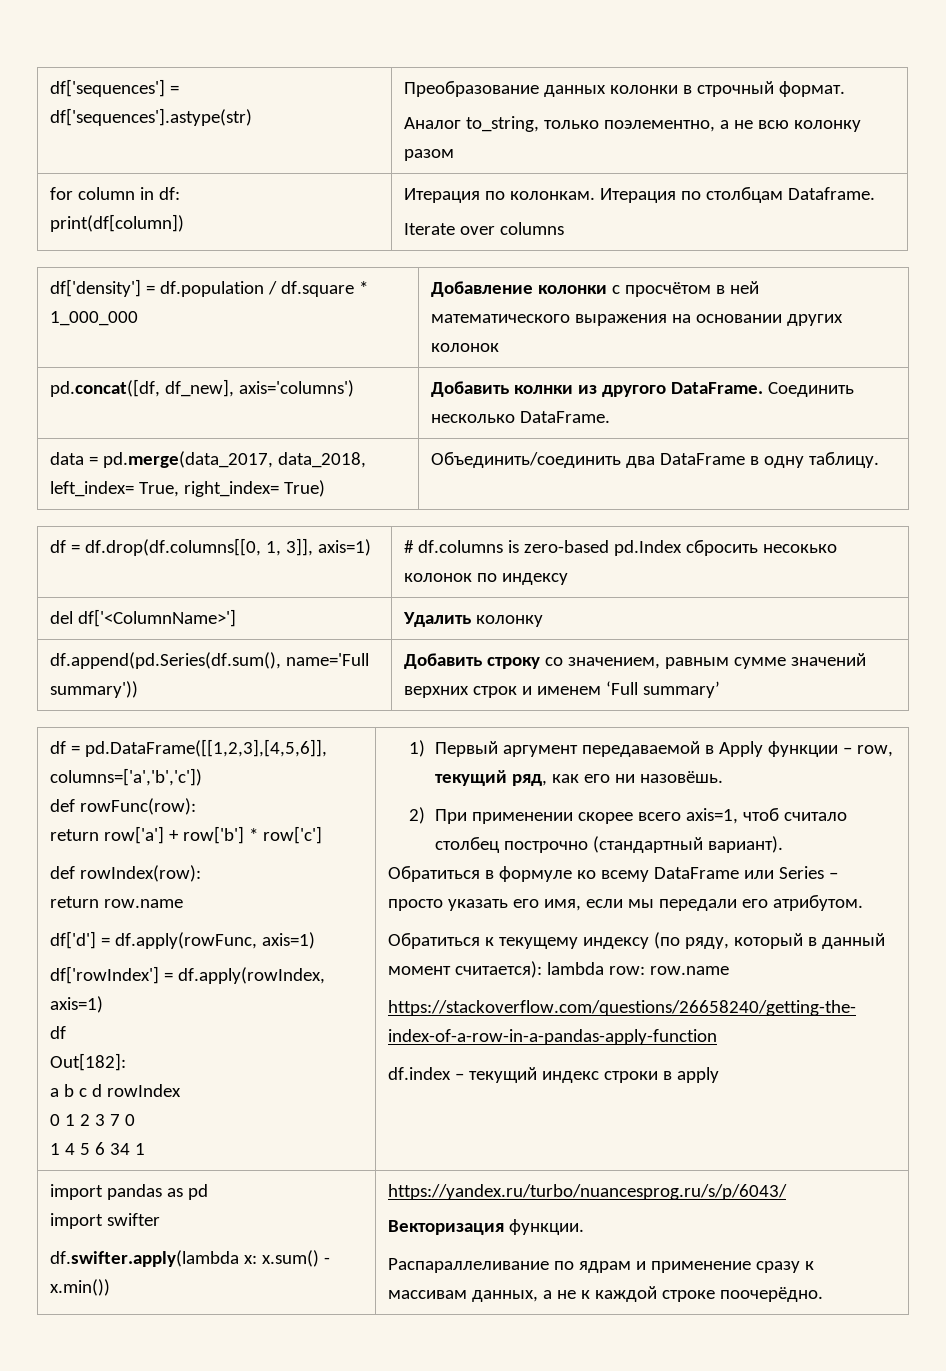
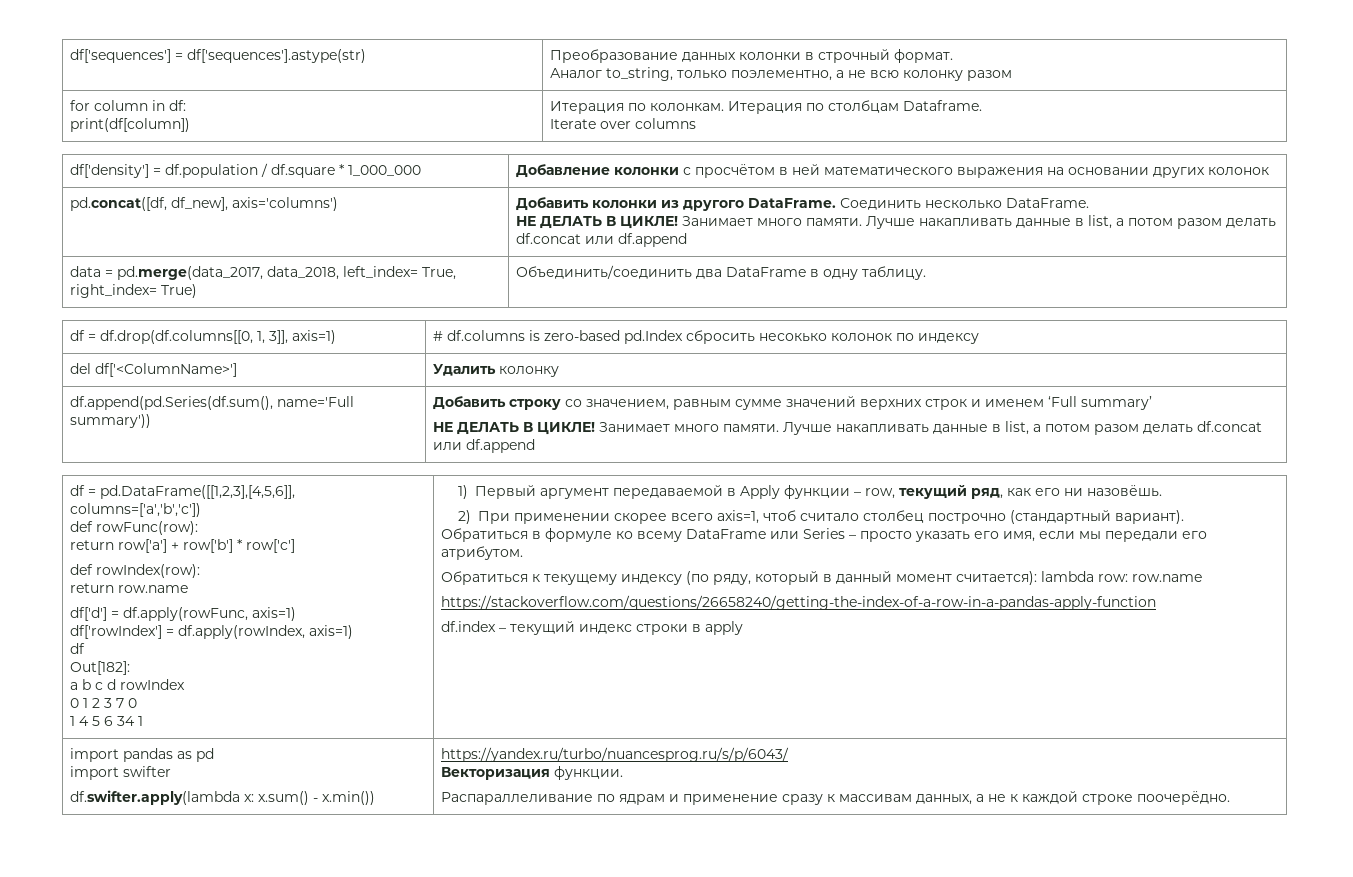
[514,385,574,394] колнки -> [591,200,657,208] колонки
(611, 417) none -> [515,215,1276,229] [515,233,687,247] // НЕ ДЕЛАТЬ В ЦИКЛЕ! Занимает много памяти. Лучше накапливать данные в list, а потом разом делать df.concat или df.append
(721, 689) none -> [432,421,1262,435] [432,439,535,453] // НЕ ДЕЛАТЬ В ЦИКЛЕ! Занимает много памяти. Лучше накапливать данные в list, а потом разом делать df.concat или df.append

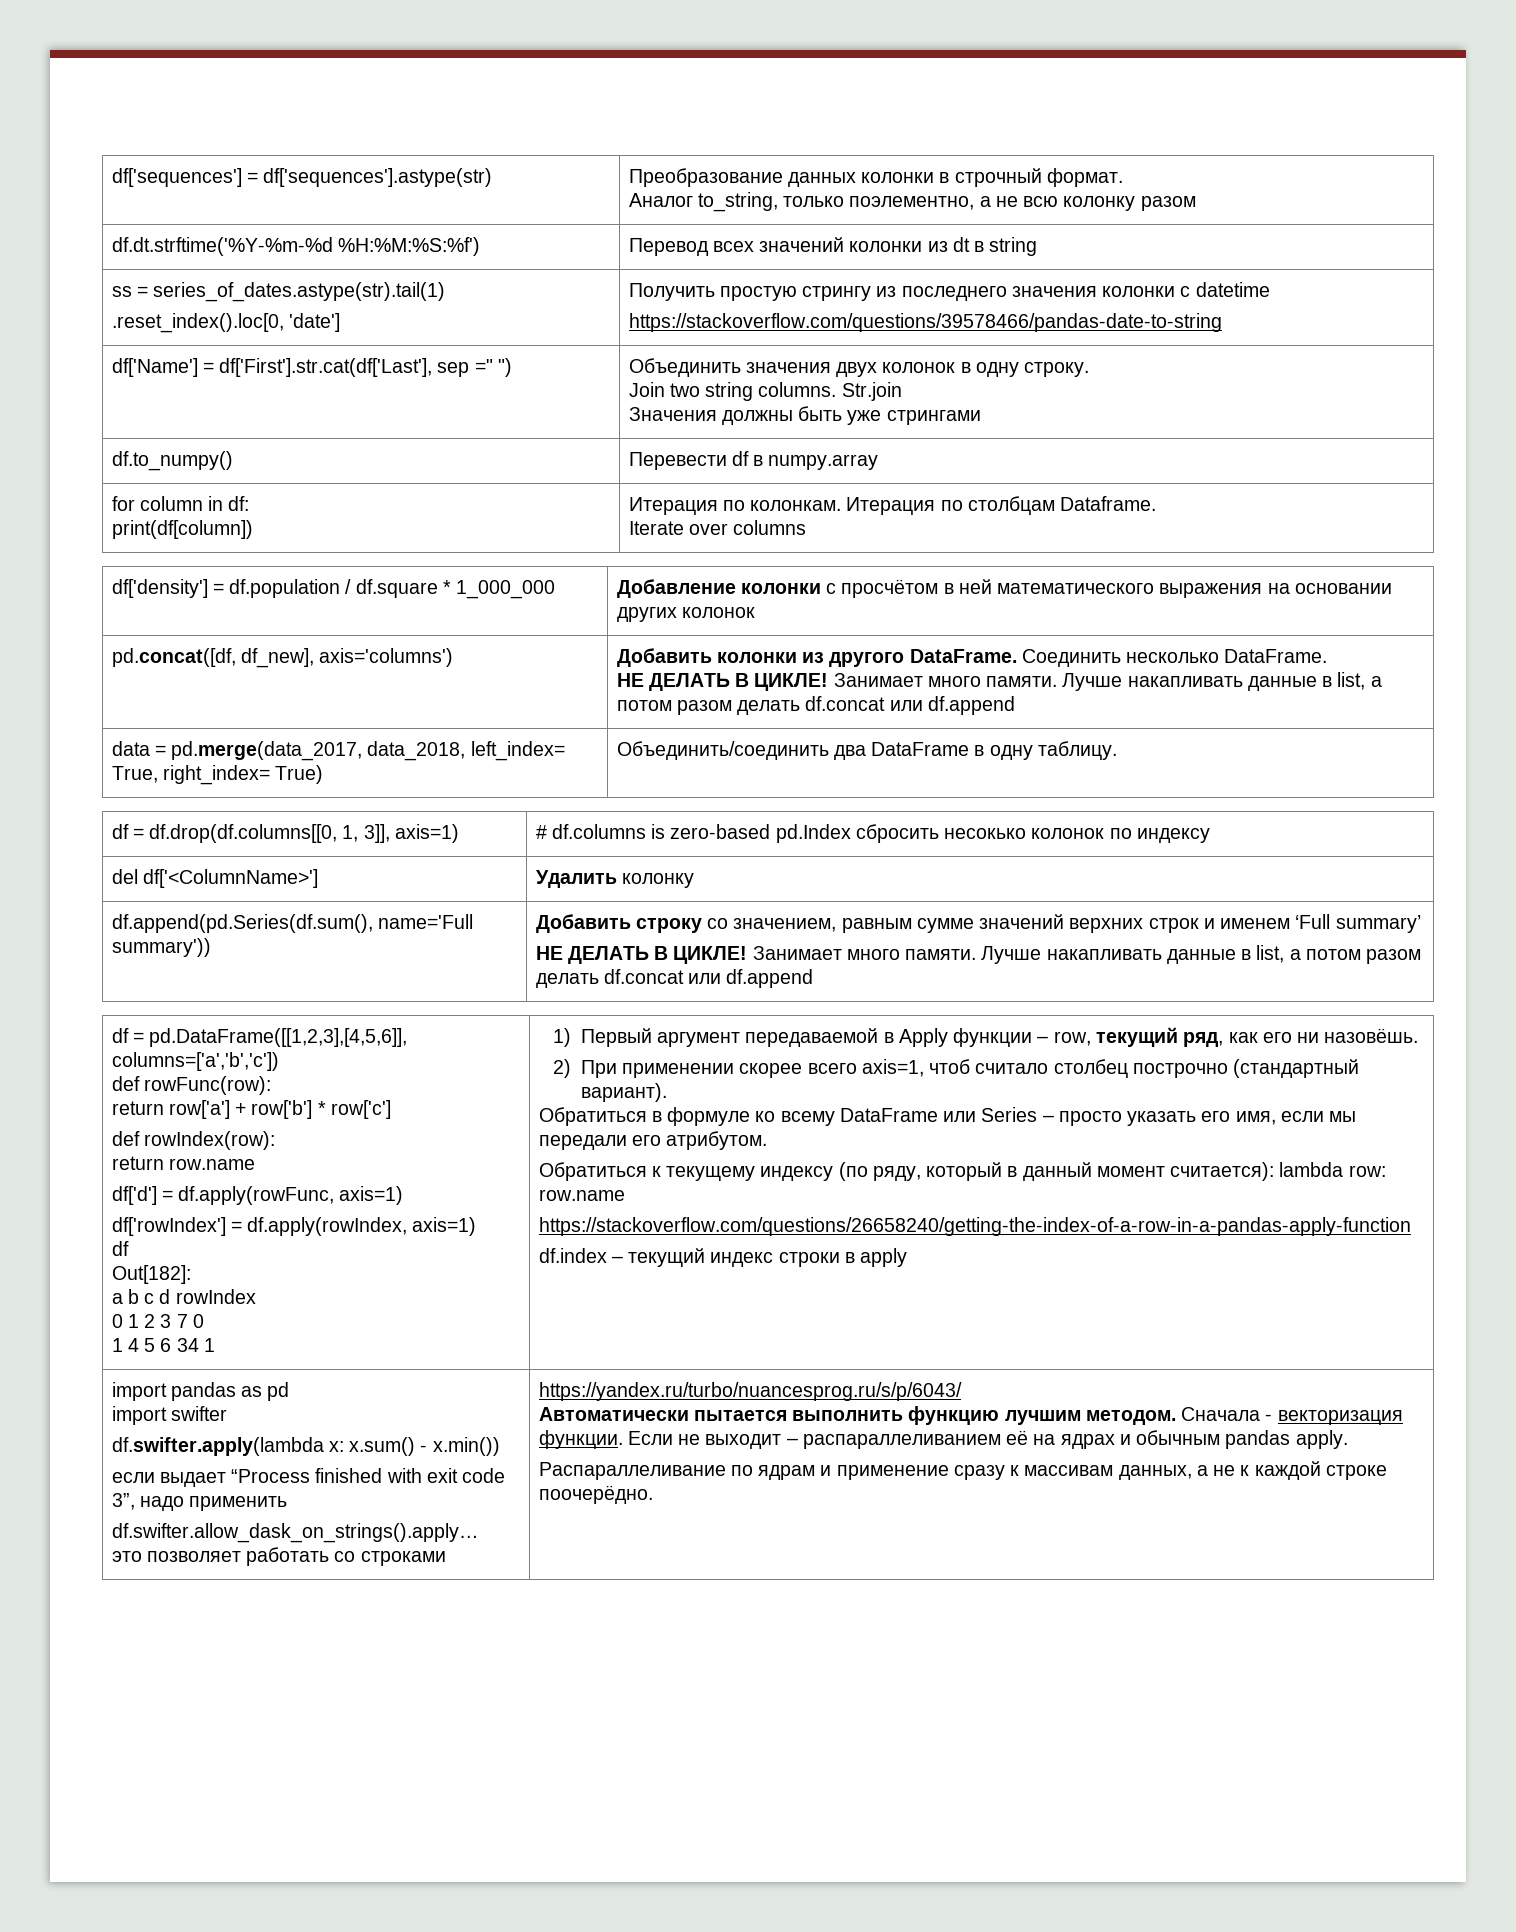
(1012, 75) none -> [111,237,480,256] [628,237,1038,256] [111,282,446,302] [111,313,340,333] [628,282,1270,301] [628,313,1222,332] [111,358,512,377] [628,358,1090,377] [628,382,902,401] [628,406,981,425] [111,451,233,471] [628,451,879,470] // df.dt.strftime('%Y-%m-%d %H:%M:%S:%f') | Перевод всех значений колонки из dt в string // ss = series_of_dates.astype(str).tail(1) // .reset_index().loc[0, 'date'] | Получить простую стрингу из последнего значения колонки с datetime // https://stackoverflow.com/questions/39578466/pandas-date-to-string // df['Name'] = df['First'].str.cat(df['Last'], sep =" ") | Объединить значения двух колонок в одну строку. // Join two string columns. Str.join // Значения должны быть уже стрингами // df.to_numpy() | Перевести df в numpy.array
[440,747,789,762] [440,766,623,780] | https://yandex.ru/turbo/nuancesprog.ru/s/p/6043/ // Векторизация функции. -> [111,1468,506,1487] [111,1493,288,1511] [111,1523,479,1543] [111,1547,446,1566] [538,1382,962,1401] [538,1406,1403,1425] [538,1430,1348,1449] // если выдает “Process finished with exit code 3”, надо применить // df.swifter.allow_dask_on_strings().apply… // это позволяет работать со строками | https://yandex.ru/turbo/nuancesprog.ru/s/p/6043/ // Автоматически пытается выполнить функцию лучшим методом. Сначала - векторизация функции. Если не выходит – распараллеливанием её на ядрах и обычным pandas apply.

